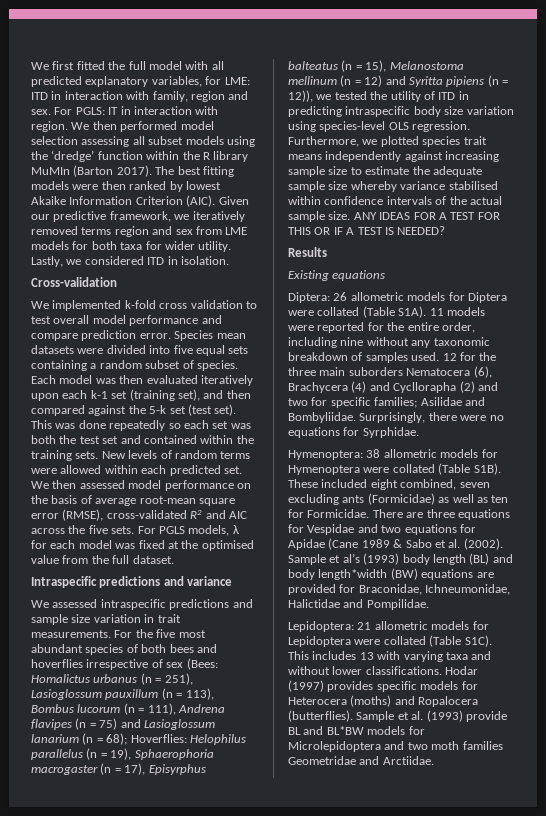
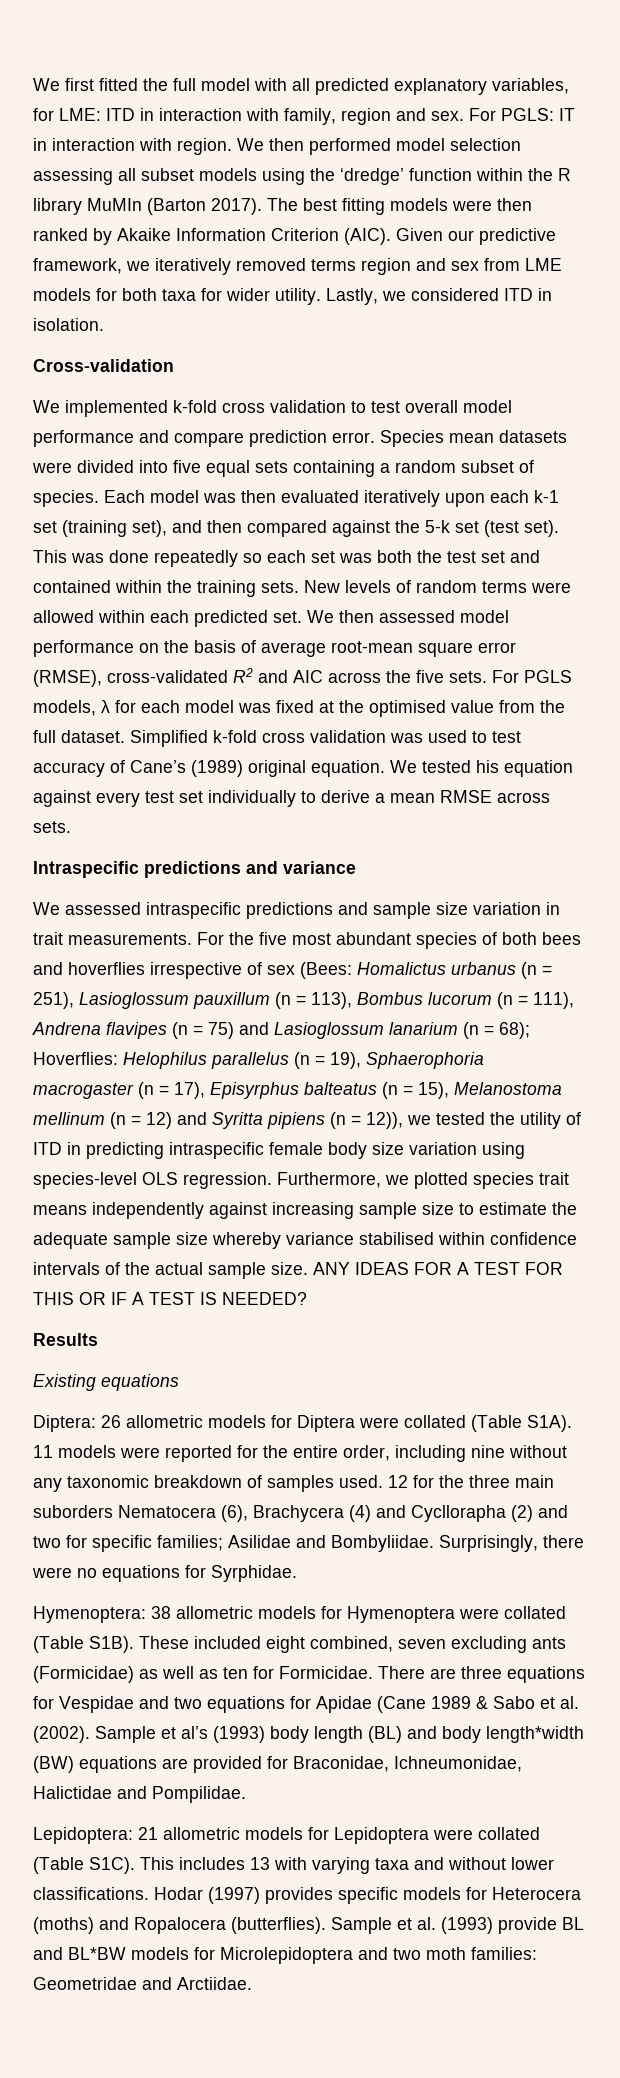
[185,181,221,190] lowest -> (112, 236) none
(174, 559) none -> [130,730,521,747] [33,760,573,777] [33,790,550,807] [33,821,71,833] Simplified k-fold cross validation was used to test accuracy of Cane’s (1989) original equation. We tested his equation against every test set individually to derive a mean RMSE across sets.
(411, 111) none -> [269,1142,323,1155] female
[462,741,503,750] families -> [471,1947,537,1960] families:

